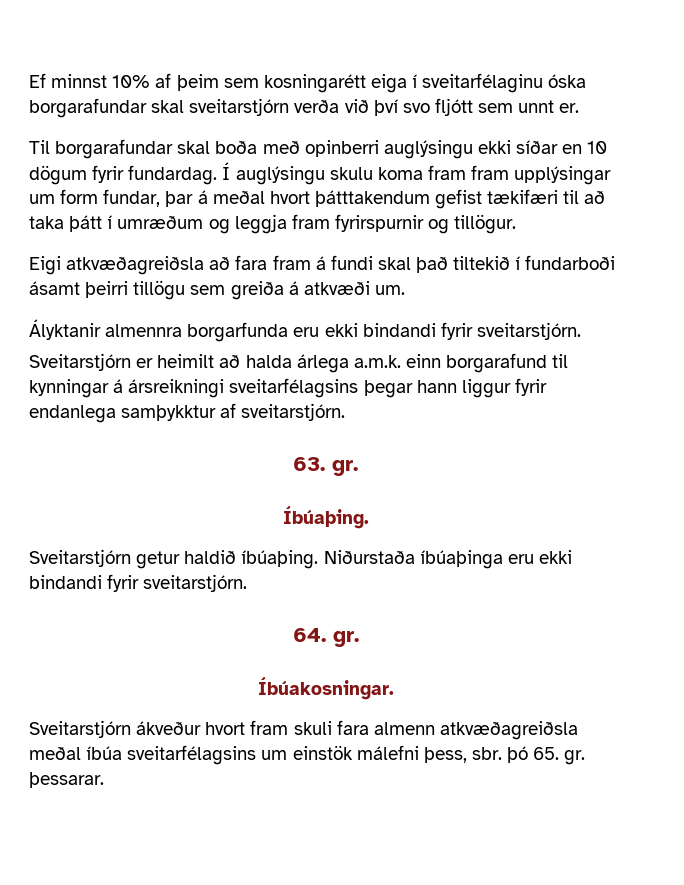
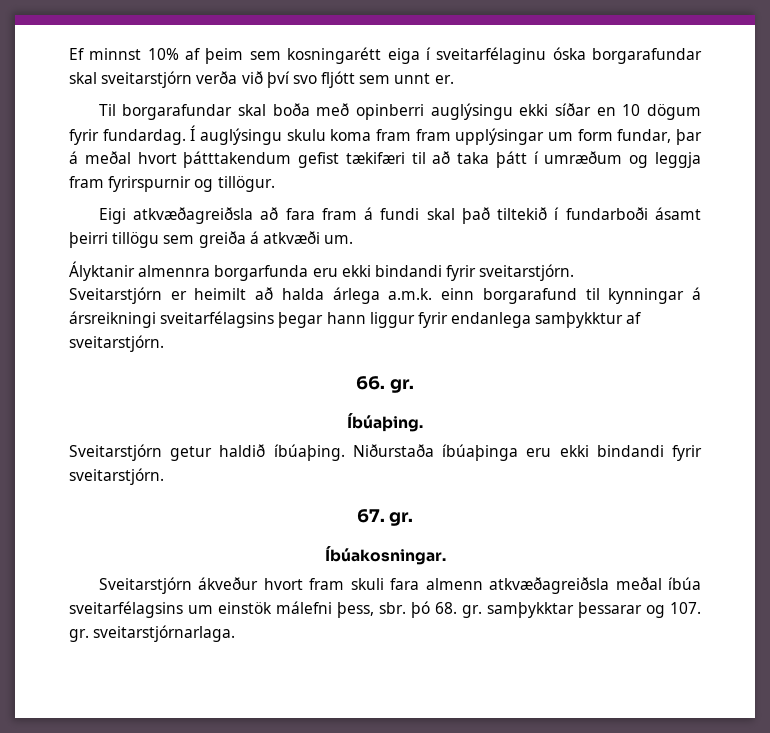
[293,457,325,471] 63. -> [356,376,386,390] 66.
[292,628,326,642] 64. -> [356,509,385,523] 67.
[533,747,586,765] [29,772,104,788] 65. gr. þessarar. -> [435,602,701,618] [69,625,236,642] 68. gr. samþykktar þessarar og 107. gr. sveitarstjórnarlaga.

